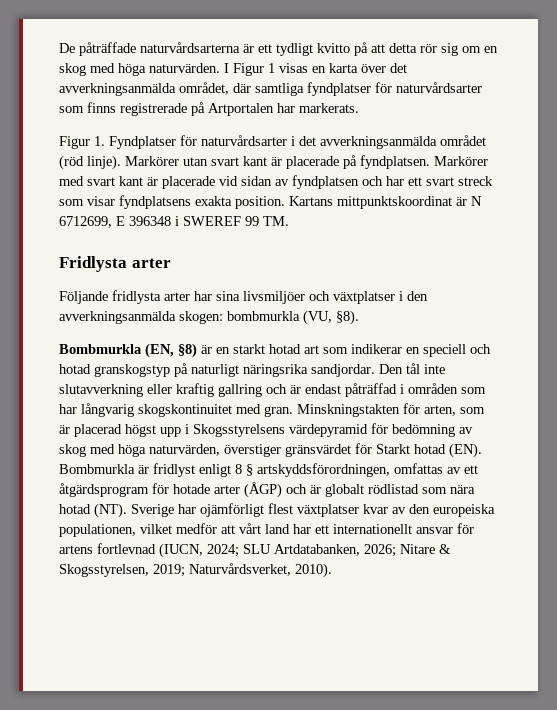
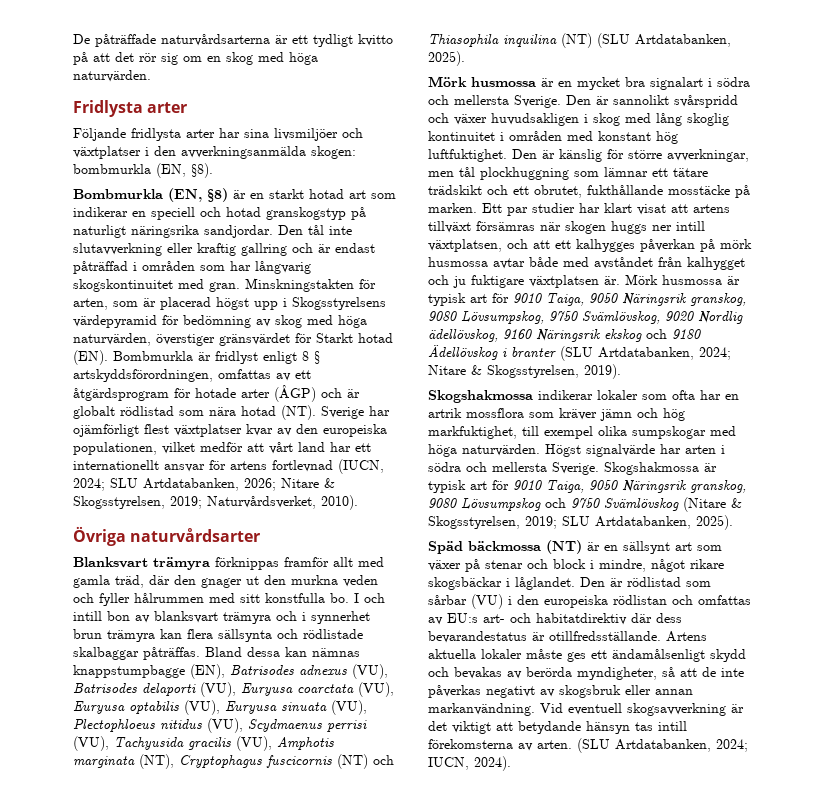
[389,43,417,53] detta -> [115,52,134,62] det
[224,63,407,76] [59,82,482,96] [59,102,359,116] [59,135,486,149] [59,155,488,170] [59,175,493,189] [59,195,482,209] [59,216,289,228] I Figur 1 visas en karta över det avverkningsanmälda området, där samtliga fyndplatser för naturvårdsarter som finns registrerade på Artportalen har markerats. // Figur 1. Fyndplatser för naturvårdsarter i det avverkningsanmälda området (röd linje). Markörer utan svart kant är placerade på fyndplatsen. Markörer med svart kant är placerade vid sidan av fyndplatsen och har ett svart streck som visar fyndplatsens exakta position. Kartans mittpunktskoordinat är N 6712699, E 396348 i SWEREF 99 TM. -> (151, 76) none
[303,310,332,325] (VU, -> [156,163,186,178] (EN,
(332, 570) none -> [73,526,261,546] [73,557,384,570] [73,575,378,588] [73,593,385,606] [73,611,370,624] [73,629,363,642] [73,647,360,660] [73,664,388,679] [73,682,394,697] [73,700,367,715] [73,718,367,733] [73,736,334,751] [73,754,394,769] [428,33,731,48] [428,51,465,66] [428,76,750,90] [428,95,738,108] [428,113,729,126] [428,131,678,144] [428,149,749,162] [428,167,708,180] [428,185,750,198] [428,203,730,216] [428,221,705,234] [428,239,752,252] [428,257,745,270] [428,274,740,288] [428,293,746,306] [428,311,743,324] [428,329,701,342] [428,345,731,361] [428,364,621,379] [428,390,739,403] [428,408,685,421] [428,426,736,439] [428,444,725,457] [428,462,717,475] [428,480,746,493] [428,497,742,512] [428,515,733,530] [428,540,722,554] [428,559,724,572] [428,577,711,590] [428,594,751,609] [428,613,682,625] [428,631,707,643] [428,649,746,662] [428,667,744,680] [428,685,693,698] [428,703,744,716] [428,721,687,734] [428,738,748,753] [428,756,511,771] // Övriga naturvårdsarter // Blanksvart trämyra förknippas framför allt med gamla träd, där den gnager ut den murkna veden och fyller hålrummen med sitt konstfulla bo. I och intill bon av blanksvart trämyra och i synnerhet brun trämyra kan flera sällsynta och rödlistade skalbaggar påträffas. Bland dessa kan nämnas knappstumpbagge (EN), Batrisodes adnexus (VU), Batrisodes delaporti (VU), Euryusa coarctata (VU), Euryusa optabilis (VU), Euryusa sinuata (VU), Plectophloeus nitidus (VU), Scydmaenus perrisi (VU), Tachyusida gracilis (VU), Amphotis marginata (NT), Cryptophagus fuscicornis (NT) och Thiasophila inquilina (NT) (SLU Artdatabanken, 2025). // Mörk husmossa är en mycket bra signalart i södra och mellersta Sverige. Den är sannolikt svårspridd och växer huvudsakligen i skog med lång skoglig kontinuitet i områden med konstant hög luftfuktighet. Den är känslig för större avverkningar, men tål plockhuggning som lämnar ett tätare trädskikt och ett obrutet, fukthållande mosstäcke på marken. Ett par studier har klart visat att artens tillväxt försämras när skogen huggs ner intill växtplatsen, och att ett kalhygges påverkan på mörk husmossa avtar både med avståndet från kalhygget och ju fuktigare växtplatsen är. Mörk husmossa är typisk art för 9010 Taiga, 9050 Näringsrik granskog, 9080 Lövsumpskog, 9750 Svämlövskog, 9020 Nordlig ädellövskog, 9160 Näringsrik ekskog och 9180 Ädellövskog i branter (SLU Artdatabanken, 2024; Nitare & Skogsstyrelsen, 2019). // Skogshakmossa indikerar lokaler som ofta har en artrik mossflora som kräver jämn och hög markfuktighet, till exempel olika sumpskogar med höga naturvärden. Högst signalvärde har arten i södra och mellersta Sverige. Skogshakmossa är typisk art för 9010 Taiga, 9050 Näringsrik granskog, 9080 Lövsumpskog och 9750 Svämlövskog (Nitare & Skogsstyrelsen, 2019; SLU Artdatabanken, 2025). // Späd bäckmossa (NT) är en sällsynt art som växer på stenar och block i mindre, något rikare skogsbäckar i låglandet. Den är rödlistad som sårbar (VU) i den europeiska rödlistan och omfattas av EU:s art- och habitatdirektiv där dess bevarandestatus är otillfredsställande. Artens aktuella lokaler måste ges ett ändamålsenligt skydd och bevakas av berörda myndigheter, så att de inte påverkas negativt av skogsbruk eller annan markanvändning. Vid eventuell skogsavverkning är det viktigt att betydande hänsyn tas intill förekomsterna av arten. (SLU Artdatabanken, 2024; IUCN, 2024).

